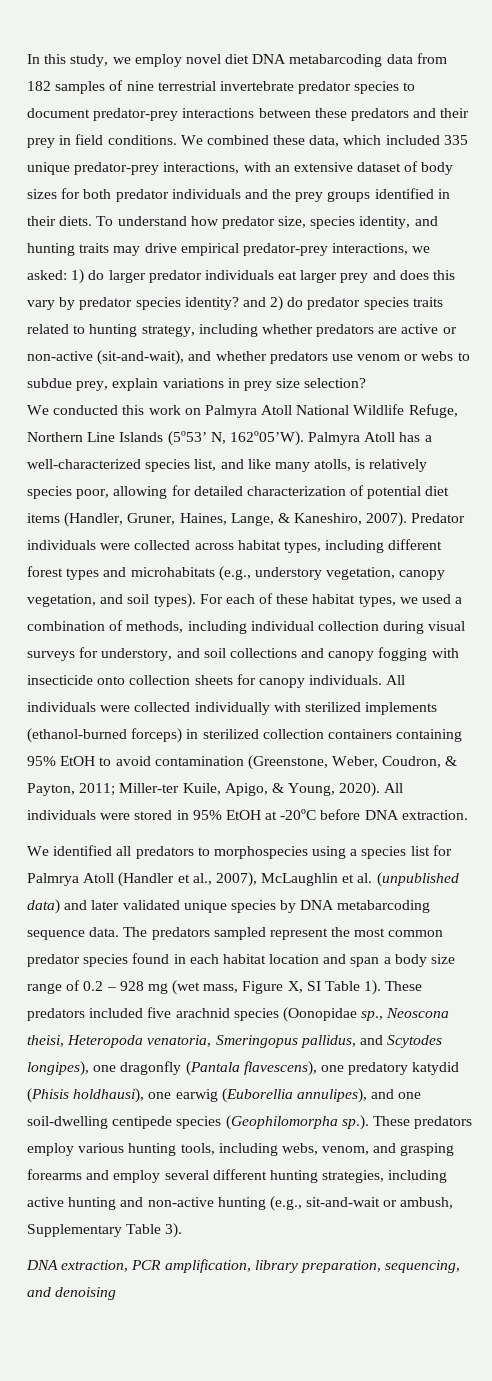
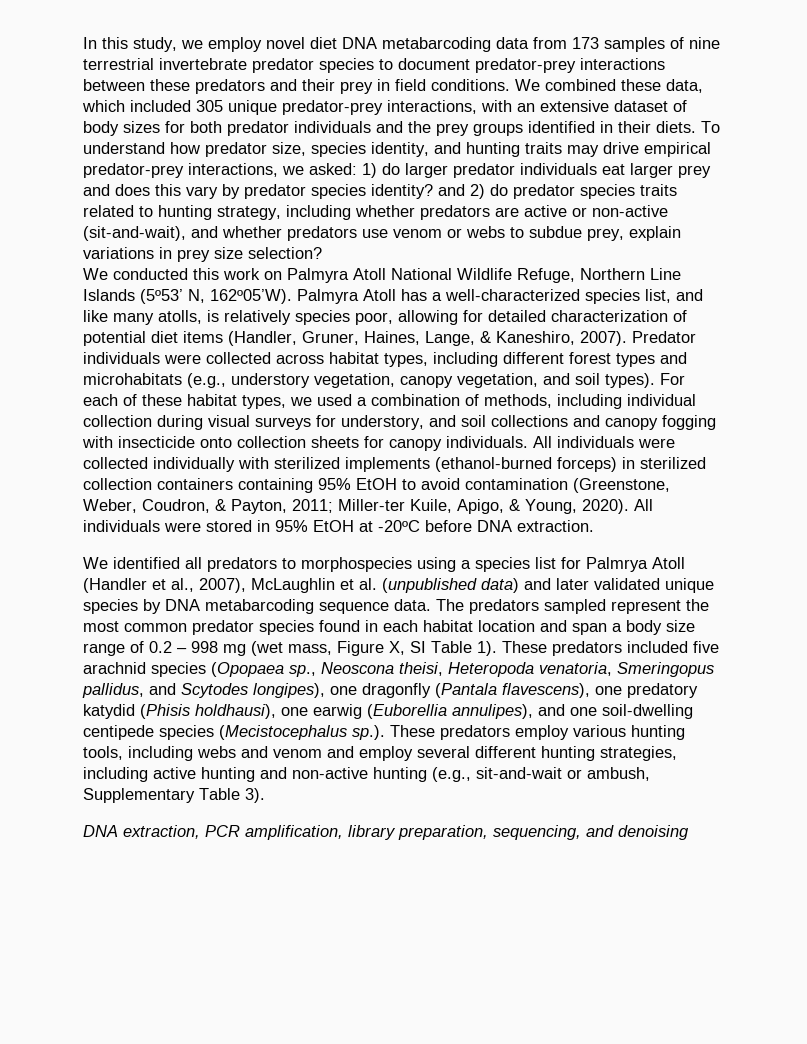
[27,81,51,91] 182 -> [572,37,599,49] 173
[443,135,468,145] 335 -> [196,100,223,112] 305
[119,981,144,991] 928 -> [191,641,218,653] 998
[282,1007,357,1022] (Oonopidae -> [211,662,284,677] (Opopaea
[225,1115,338,1130] (Geophilomorpha -> [219,725,347,740] (Mecistocephalus
[281,1143,455,1156] [27,1169,82,1180] webs, venom, and grasping forearms -> [197,746,322,758] webs and venom

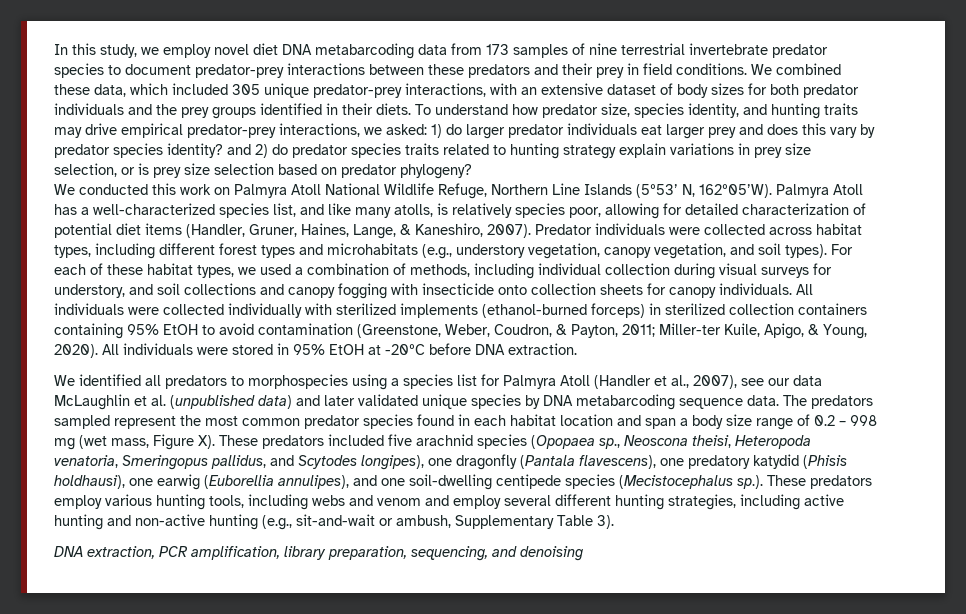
[217,205,668,220] [83,226,624,241] strategy, including whether predators are active or non-active (sit-and-wait), and whether predators use venom or webs to subdue prey, -> [563,145,616,159] strategy
[248,247,322,259] selection? -> [54,163,472,179] selection, or is prey size selection based on predator phylogeny?
[586,557,648,572] Palmrya -> [503,375,556,389] Palmyra
(246, 585) none -> [741,375,822,386] see our data
[389,641,497,656] X, SI Table 1). -> [198,435,215,449] X).

